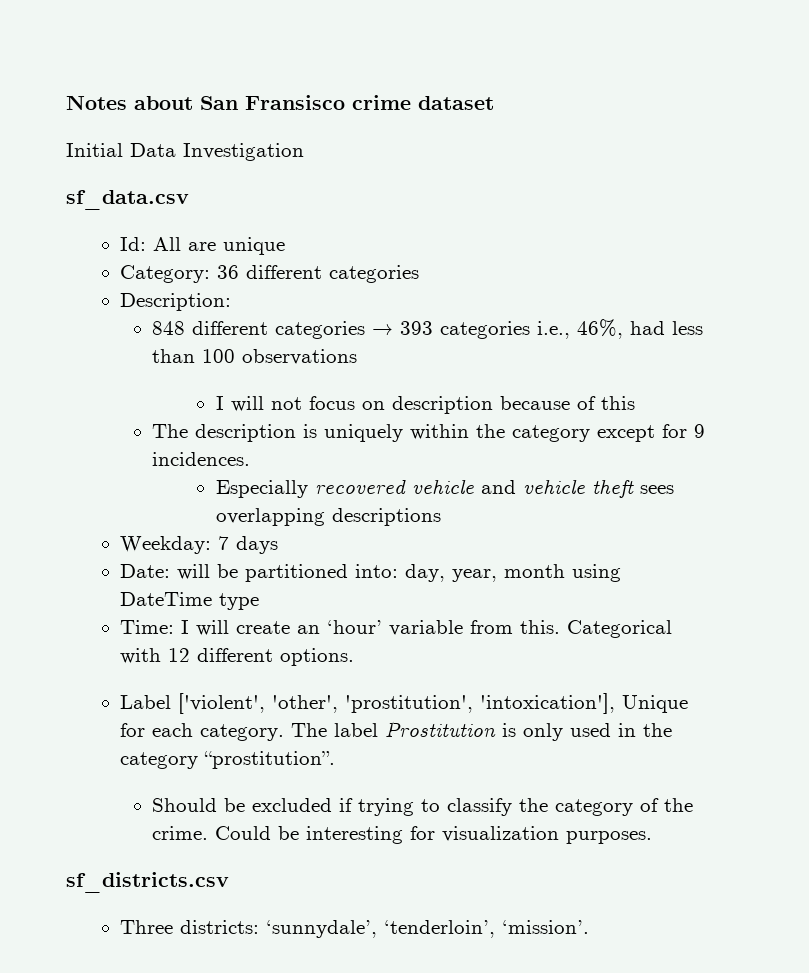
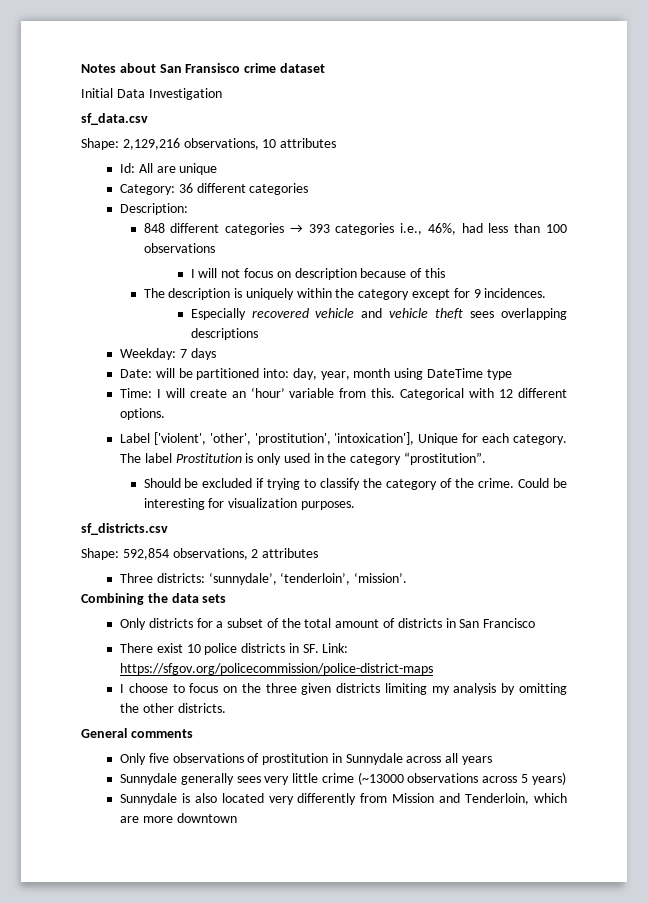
(189, 200) none -> [81,138,337,150] // Shape: 2,129,216 observations, 10 attributes
(229, 882) none -> [81,548,319,560] // Shape: 592,854 observations, 2 attributes
(590, 927) none -> [81,593,227,605] [119,618,536,630] [119,643,349,655] [119,663,433,675] [119,683,568,695] [119,703,226,713] [81,728,193,738] [119,753,492,765] [119,772,566,785] [119,793,568,805] [119,813,237,823] // Combining the data sets // Only districts for a subset of the total amount of districts in San Francisco // There exist 10 police districts in SF. Link: https://sfgov.org/policecommission/police-district-maps // I choose to focus on the three given districts limiting my analysis by omitting the other districts. // General comments // Only five observations of prostitution in Sunnydale across all years // Sunnydale generally sees very little crime (~13000 observations across 5 years) // Sunnydale is also located very differently from Mission and Tenderloin, which are more downtown

